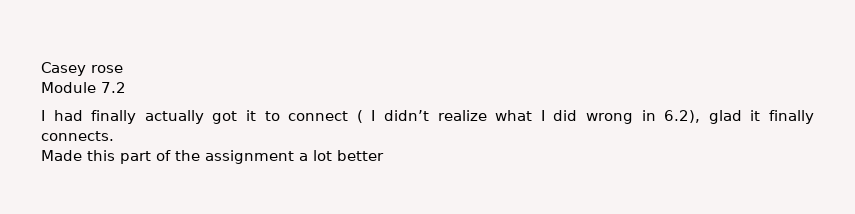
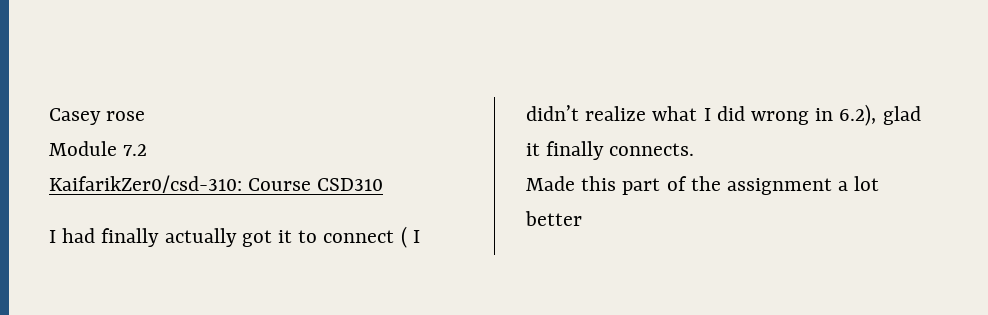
(126, 87) none -> [49,175,384,193] // KaifarikZer0/csd-310: Course CSD310

